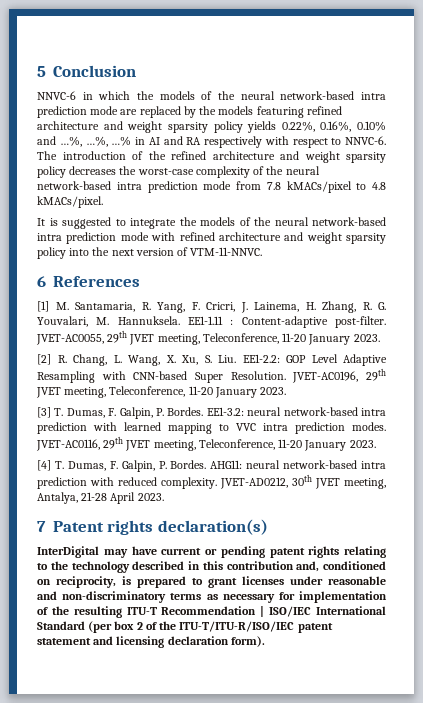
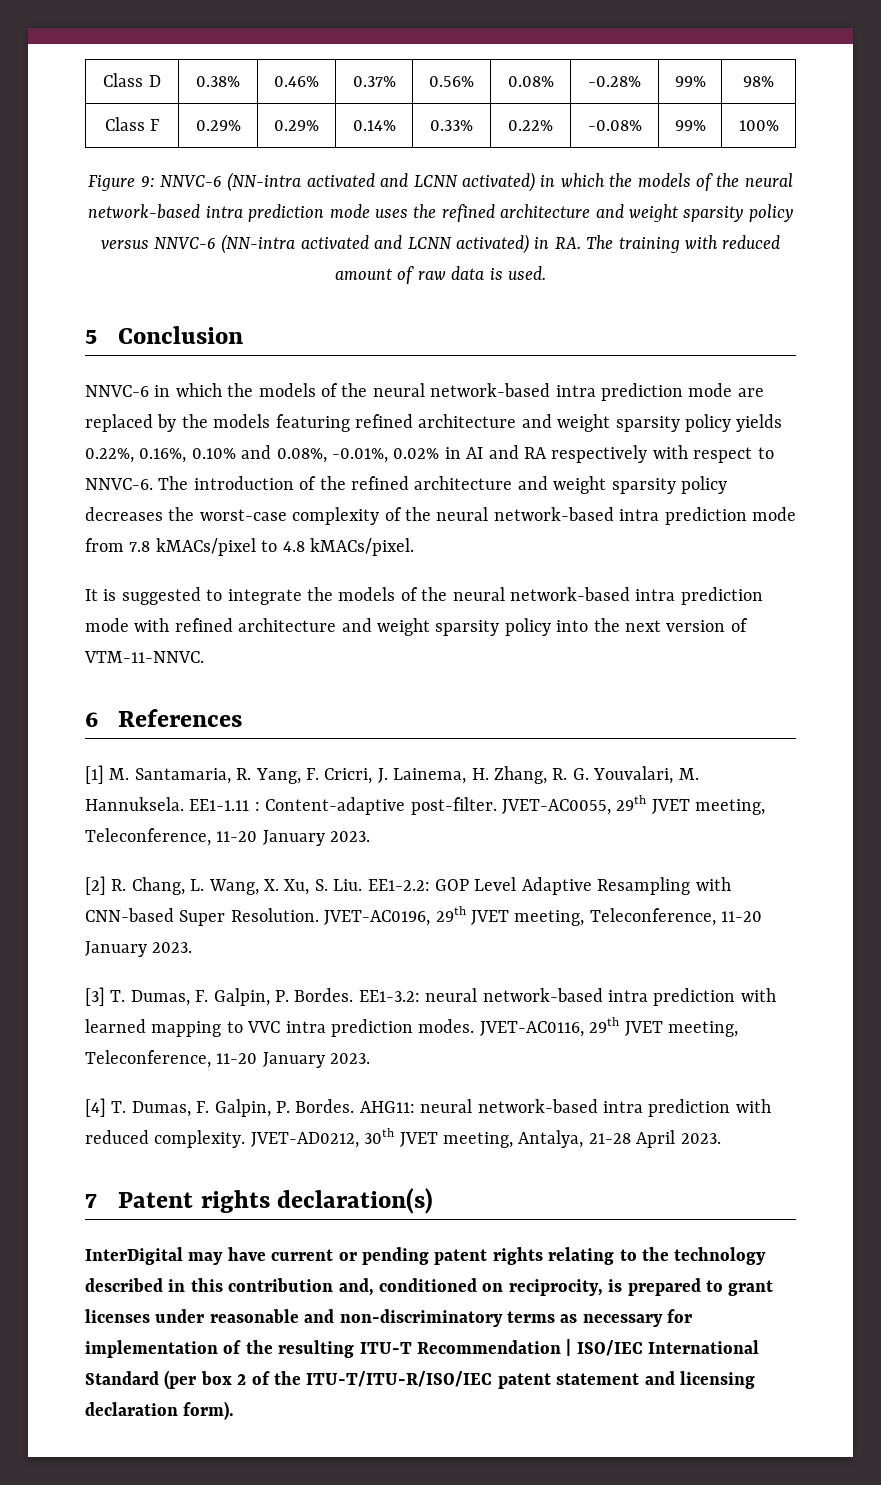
(37, 71) none -> [103,73,161,87] [196,76,240,87] [274,76,319,87] [352,76,396,87] [429,76,474,87] [507,76,554,87] [588,76,641,87] [674,76,706,87] [743,76,774,87] [104,117,160,131] [195,120,241,131] [274,120,319,131] [352,120,396,131] [430,120,473,131] [508,120,553,131] [587,120,642,131] [674,120,706,131] [738,120,779,131] [88,172,793,192] [88,204,793,222] [100,234,781,254] [335,266,546,284] Class D | 0.38% | 0.46% | 0.37% | 0.56% | 0.08% | -0.28% | 99% | 98% // Class F | 0.29% | 0.29% | 0.14% | 0.33% | 0.22% | -0.08% | 99% | 100% // Figure 9: NNVC-6 (NN-intra activated and LCNN activated) in which the models of the neural network-based intra prediction mode uses the refined architecture and weight sparsity policy versus NNVC-6 (NN-intra activated and LCNN activated) in RA. The training with reduced amount of raw data is used. //
[59,136,132,147] …%, …%, …% -> [276,448,440,463] 0.08%, -0.01%, 0.02%

